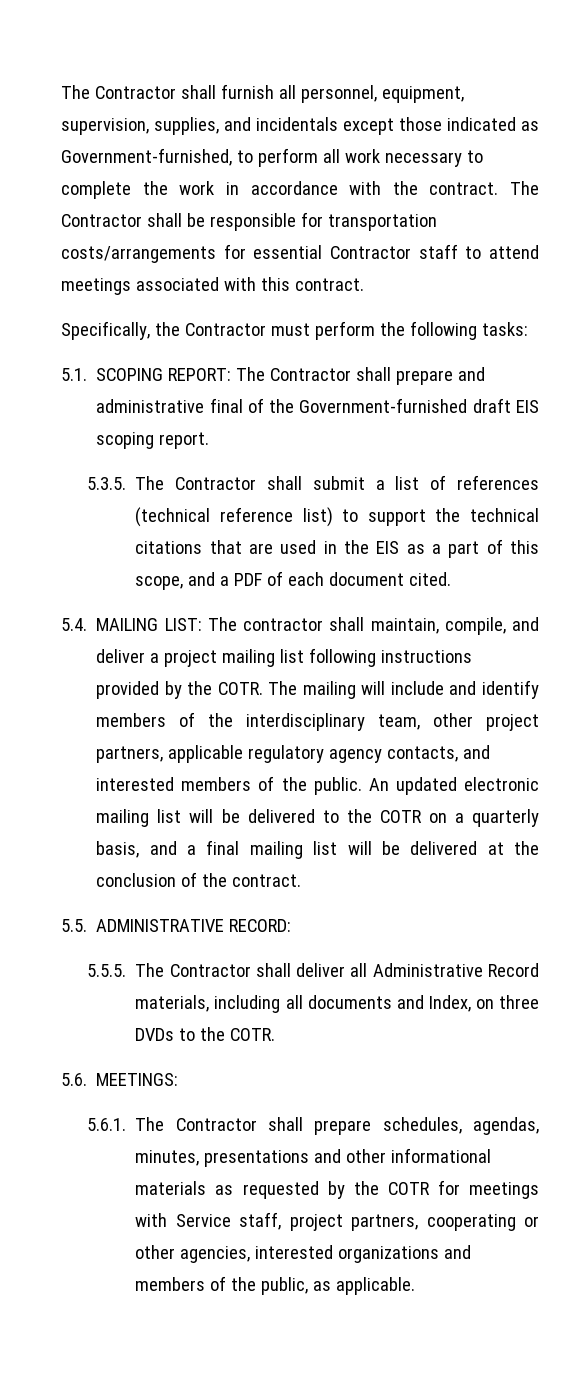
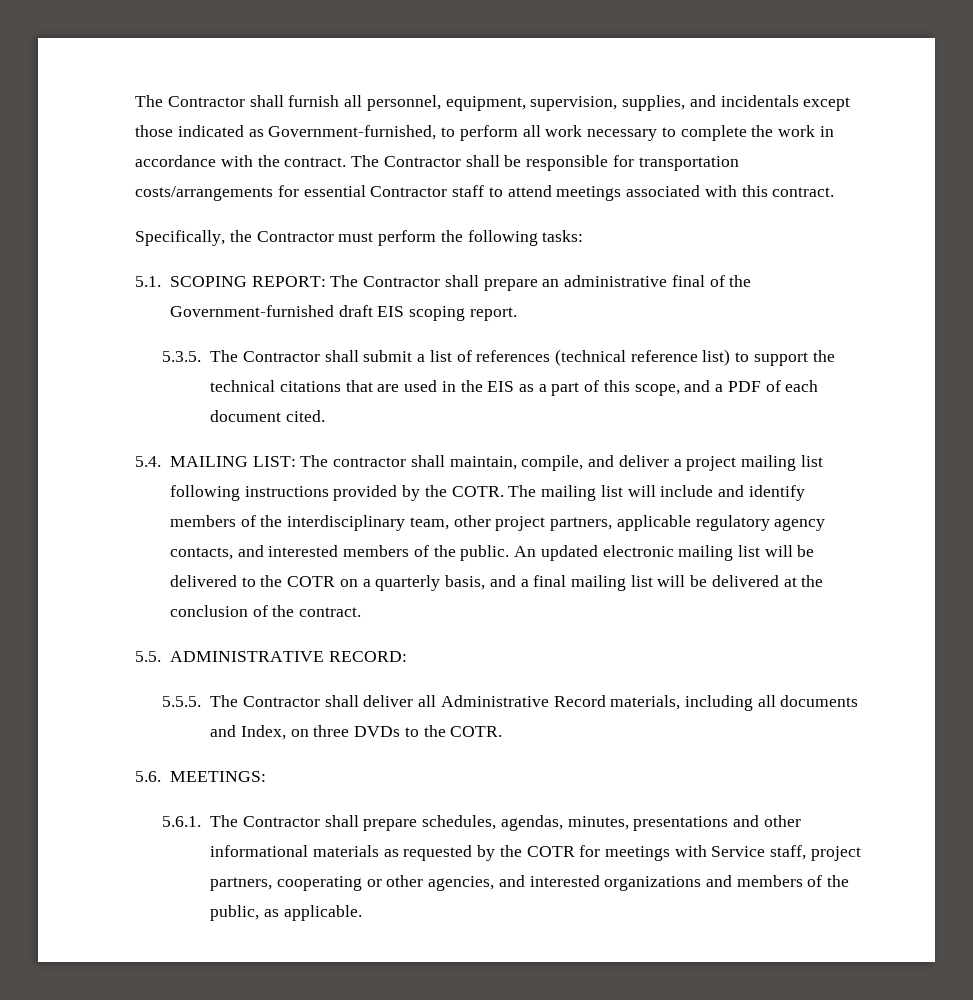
[458,367,486,381] and -> [542,279,560,287] an
(356, 690) none -> [600,485,623,497] list
(251, 1254) none -> [498,875,525,887] and

